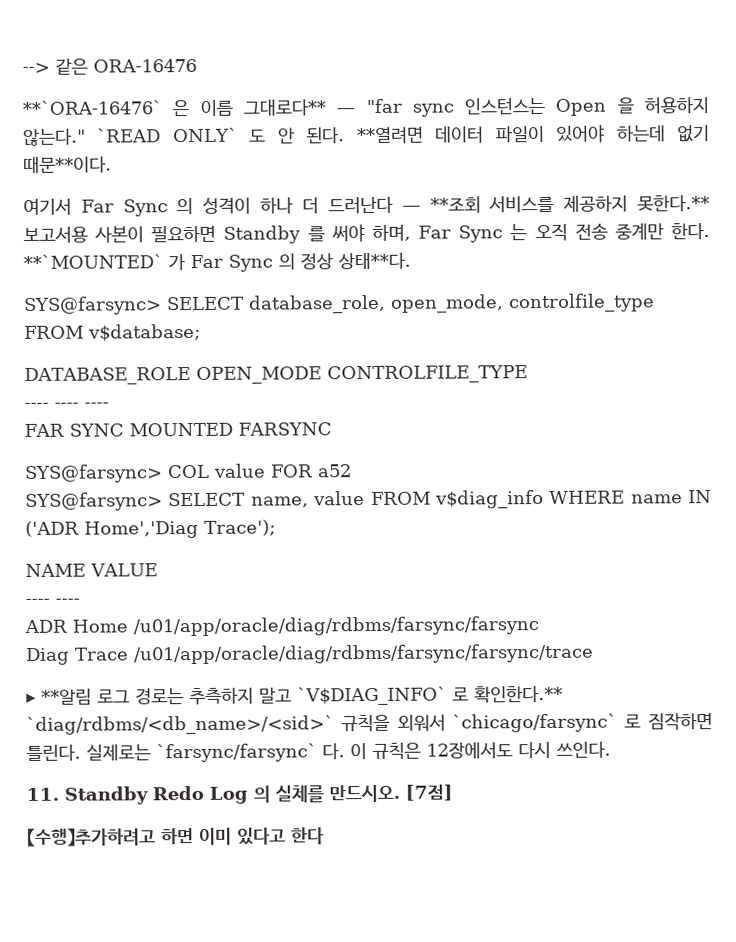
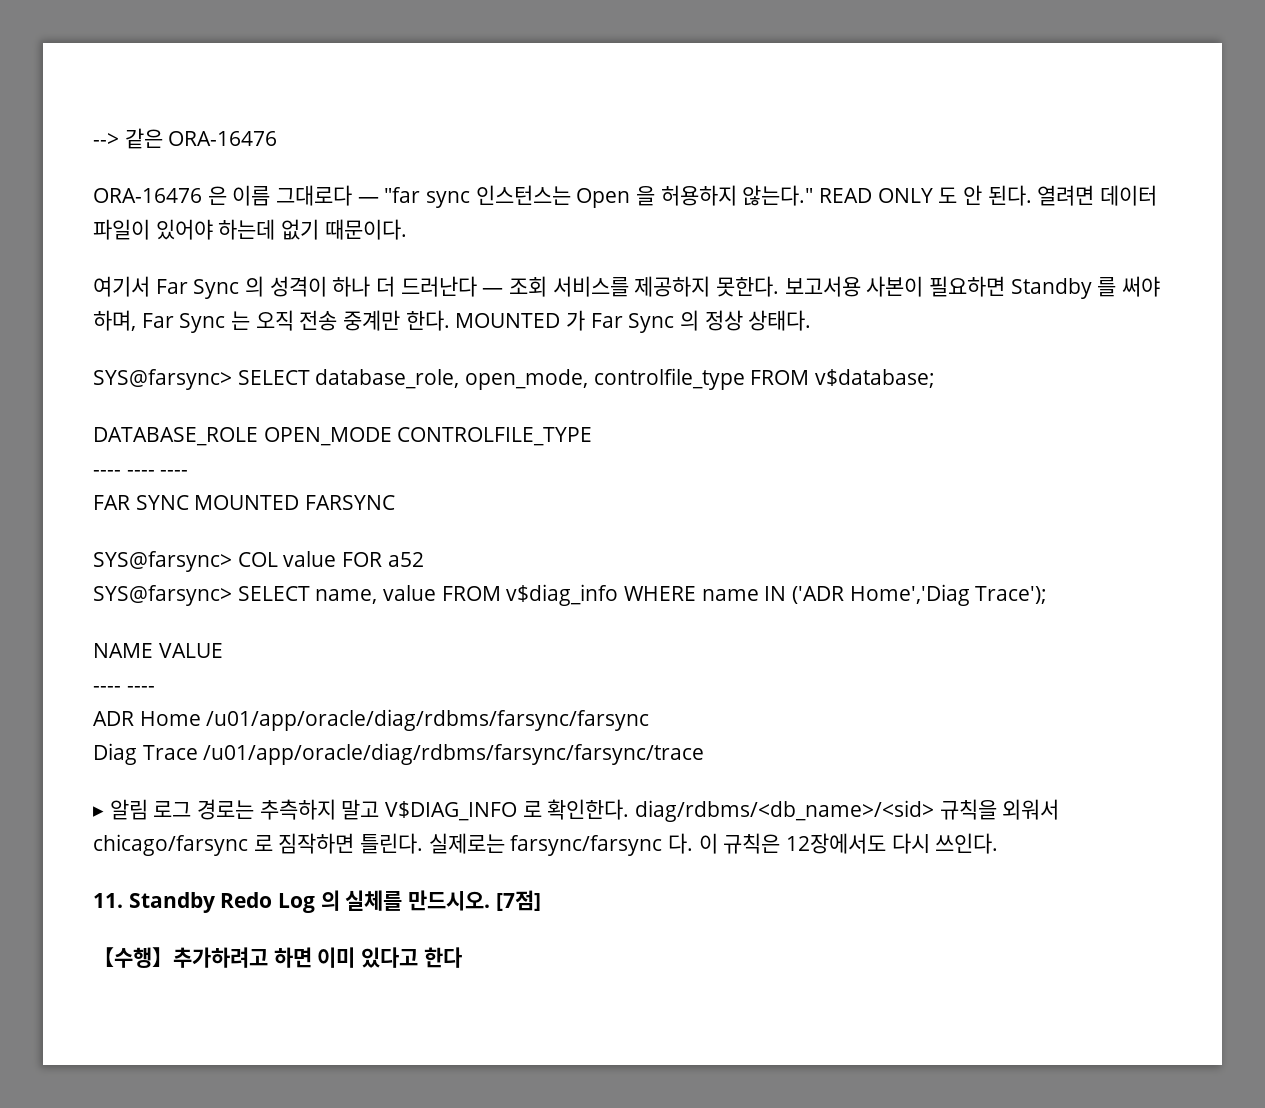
[22,100,162,115] **`ORA-16476` -> [93,188,202,203] ORA-16476
[242,99,326,116] 그대로다** -> [276,185,353,206] 그대로다
[97,127,238,143] `READ ONLY` -> [819,188,933,203] READ ONLY
[356,126,424,145] **열려면 -> [1037,185,1095,206] 열려면
[23,155,112,173] 때문**이다. -> [324,219,407,240] 때문이다.
[429,196,481,214] **조회 -> [509,276,548,297] 조회
[637,195,710,212] 못한다.** -> [716,276,780,297] 못한다.
[23,254,163,269] **`MOUNTED` -> [455,313,561,328] MOUNTED
[337,251,411,270] 상태**다. -> [748,310,812,331] 상태다.
[41,688,92,705] **알림 -> [109,799,148,820] 알림
[297,685,563,706] [26,715,334,735] `V$DIAG_INFO` 로 확인한다.** `diag/rdbms/<db_name>/<sid>` -> [385,799,935,822] V$DIAG_INFO 로 확인한다. diag/rdbms/<db_name>/<sid>
[452,713,618,733] `chicago/farsync` -> [93,834,248,856] chicago/farsync
[156,743,317,763] `farsync/farsync` -> [510,835,663,856] farsync/farsync

